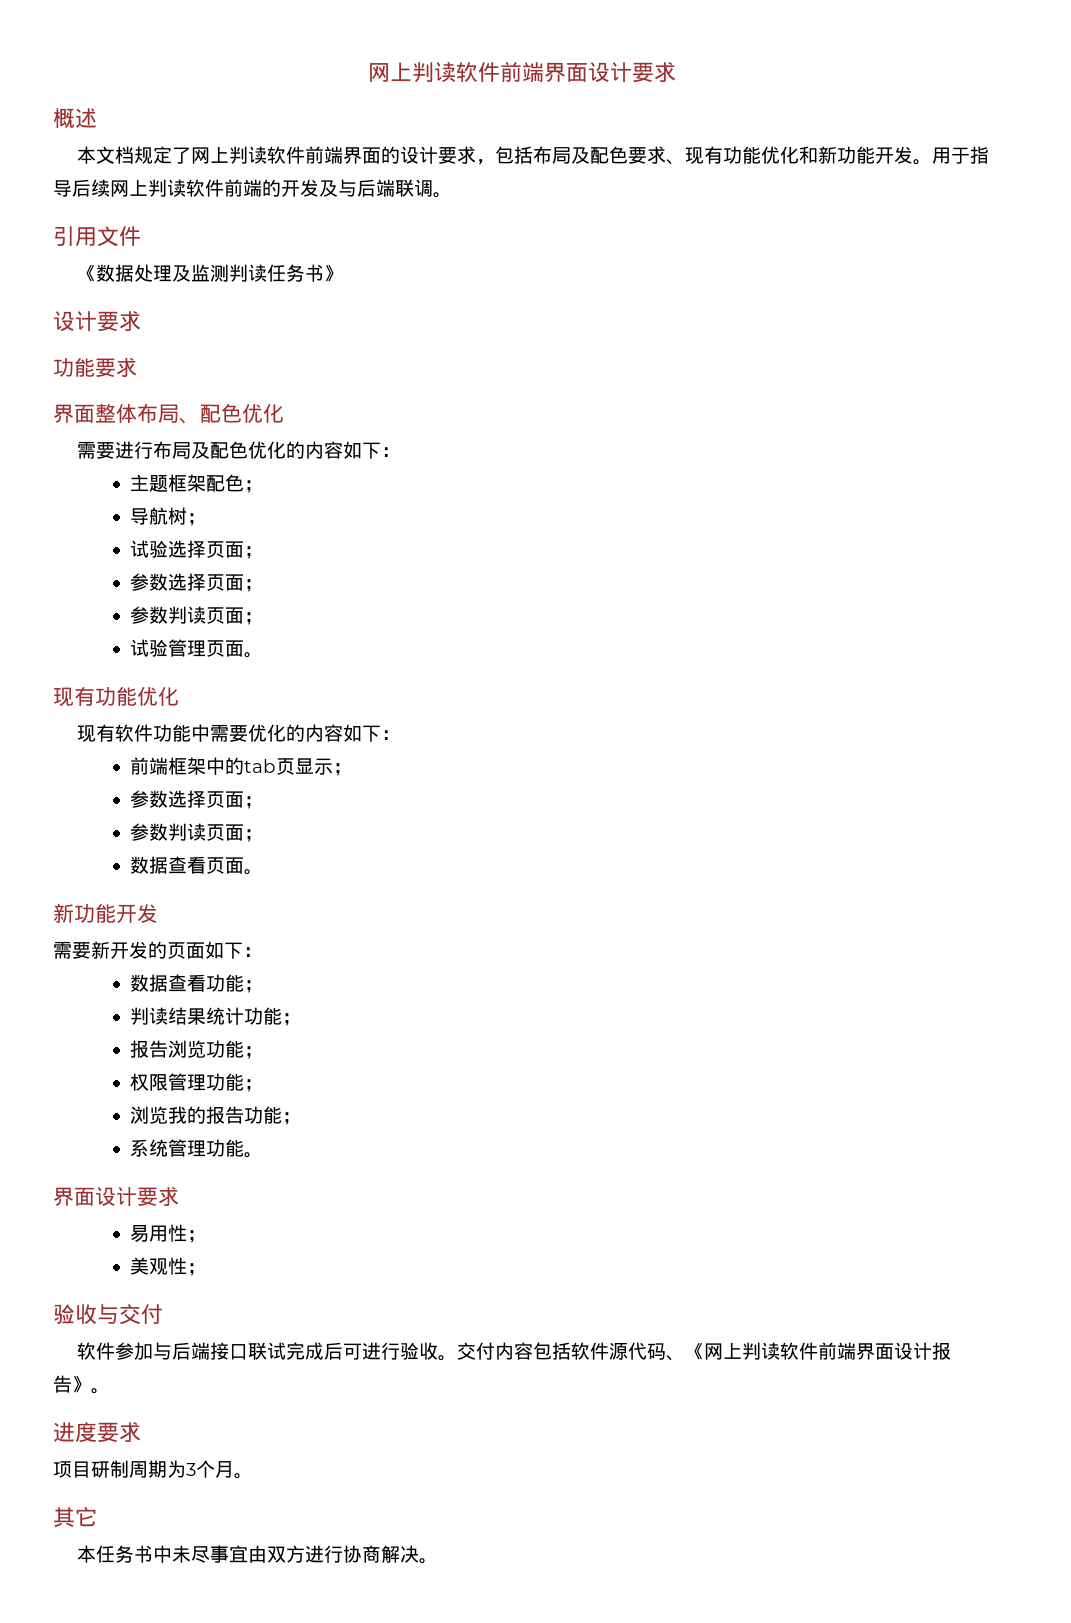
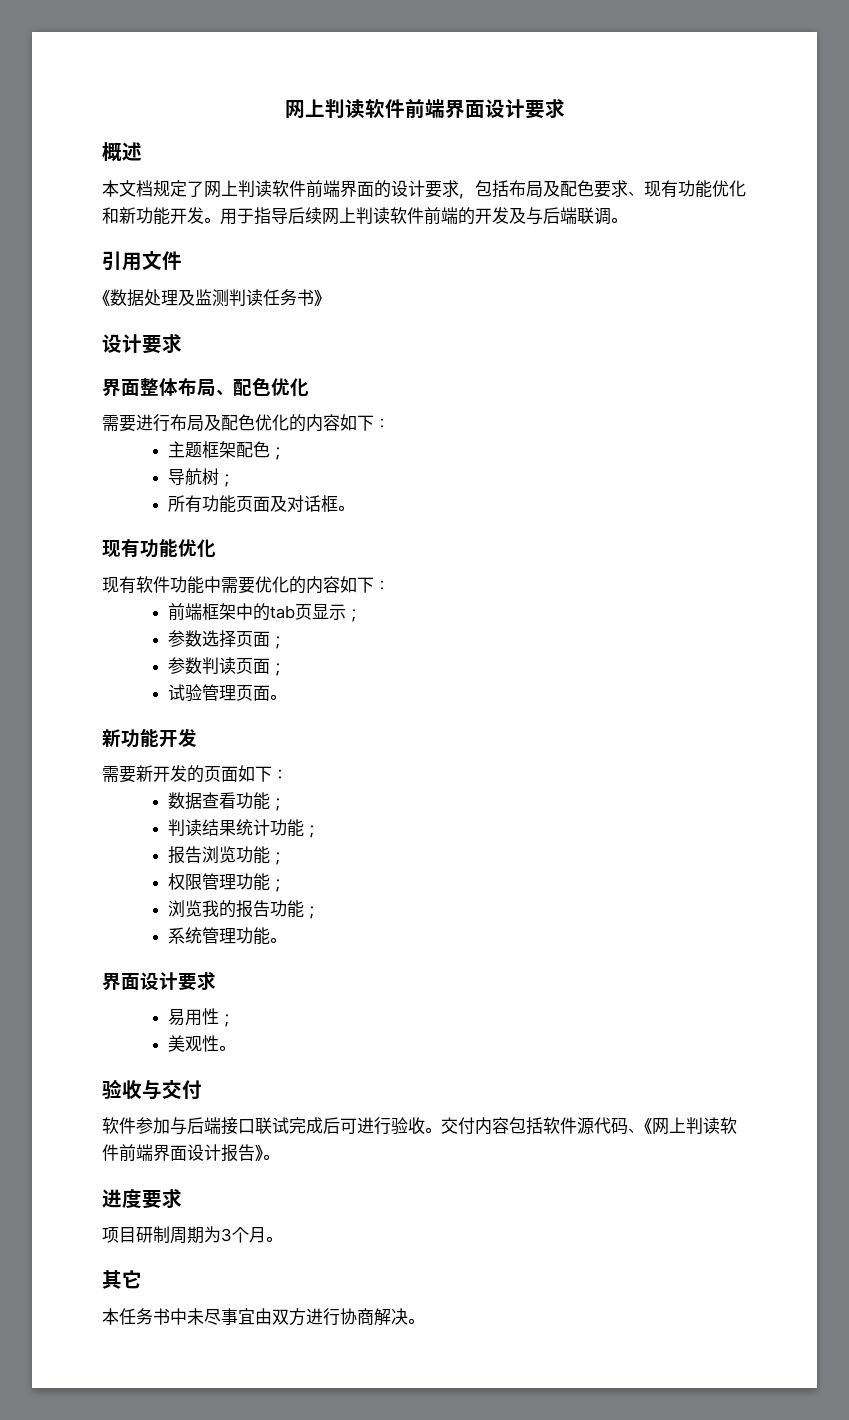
[53,357,137,377] // 功能要求 -> (182, 343) none
[129,540,263,559] [129,573,263,592] [129,606,263,625] [129,639,244,657] 试验选择页面； // 参数选择页面； // 参数判读页面； // 试验管理页面 -> [168,495,339,513] 所有功能页面及对话框
[129,856,206,874] 数据查看 -> [168,684,237,702] 试验管理
[186,1263,206,1276] ； -> [219,1045,236,1051] 。

